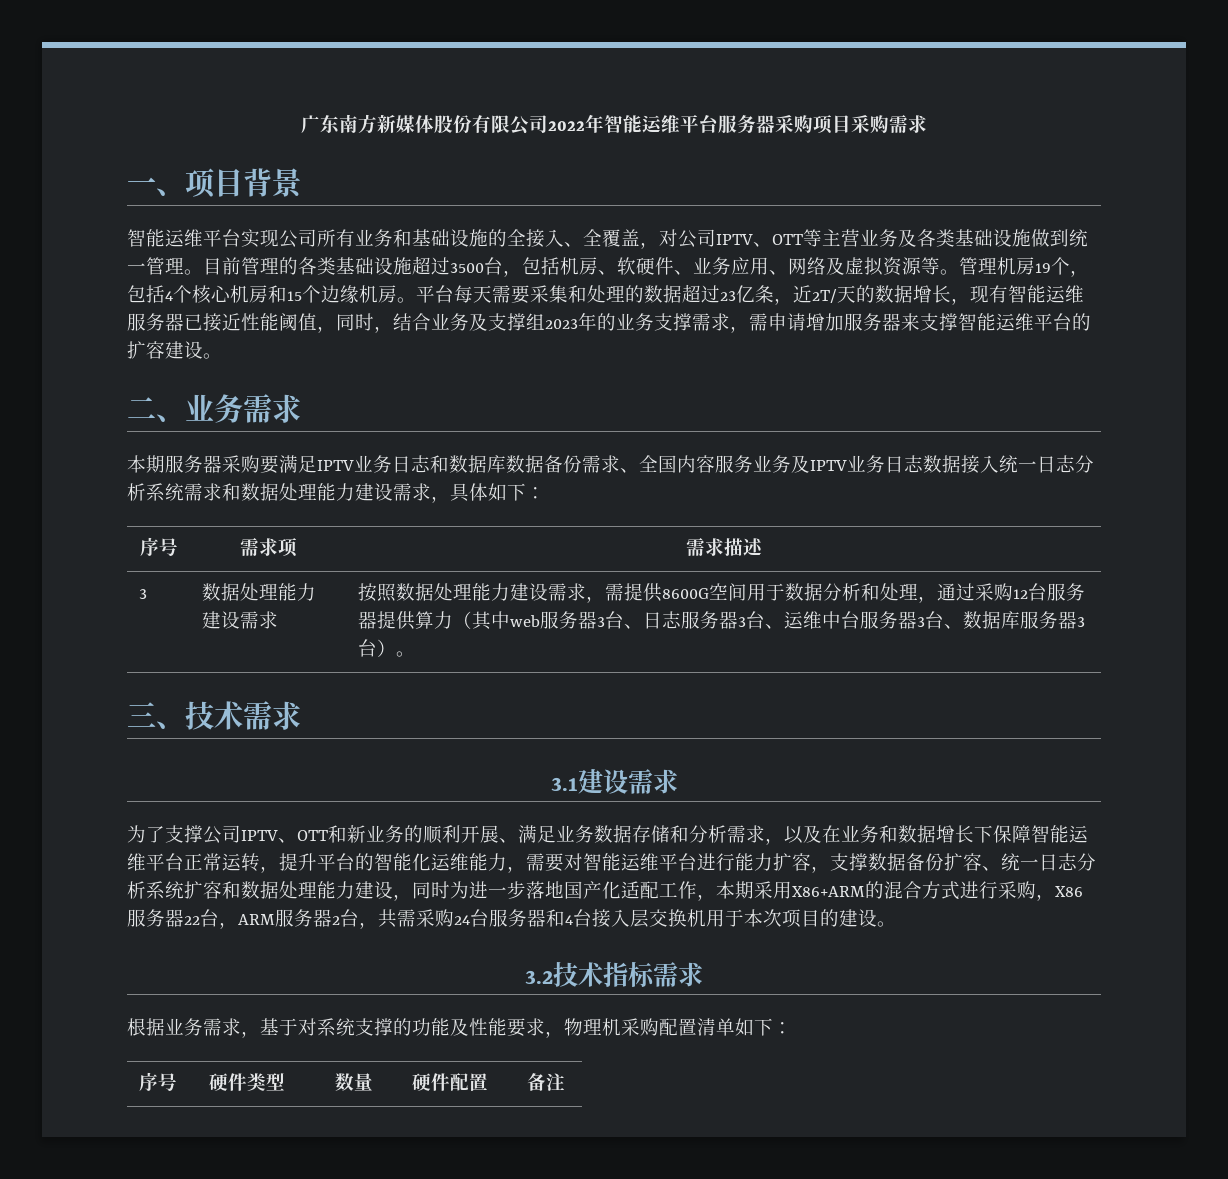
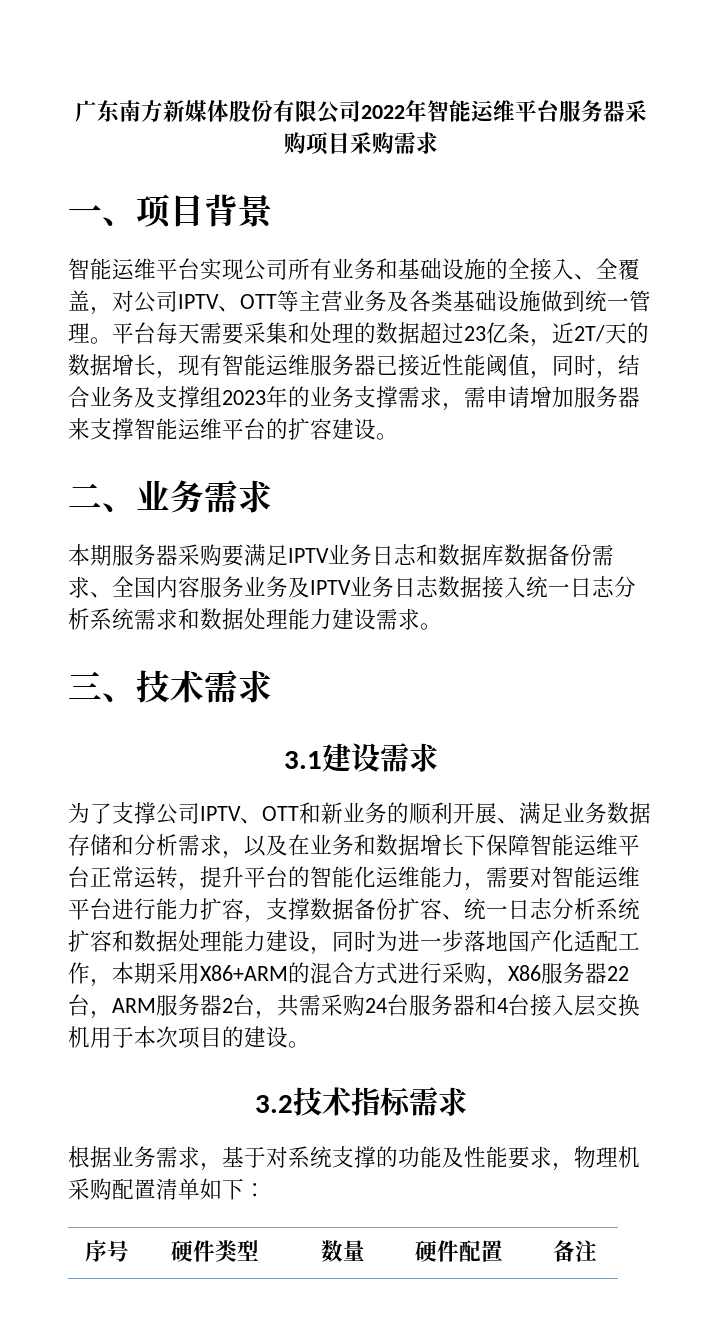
[203,256,1089,277] [127,285,416,304] 目前管理的各类基础设施超过3500台，包括机房、软硬件、业务应用、网络及虚拟资源等。管理机房19个，包括4个核心机房和15个边缘机房。 -> (112, 340) none
[431,483,545,503] [140,537,178,556] [240,538,298,557] [685,538,763,556] [139,589,148,599] [202,583,317,601] [202,611,279,629] [358,583,1086,603] [358,611,1086,630] [358,639,397,657] ，具体如下： // 序号 | 需求项 | 需求描述 // 3 | 数据处理能力建设需求 | 按照数据处理能力建设需求，需提供8600G空间用于数据分析和处理，通过采购12台服务器提供算力（其中web服务器3台、日志服务器3台、运维中台服务器3台、数据库服务器3台） -> (420, 619) none

